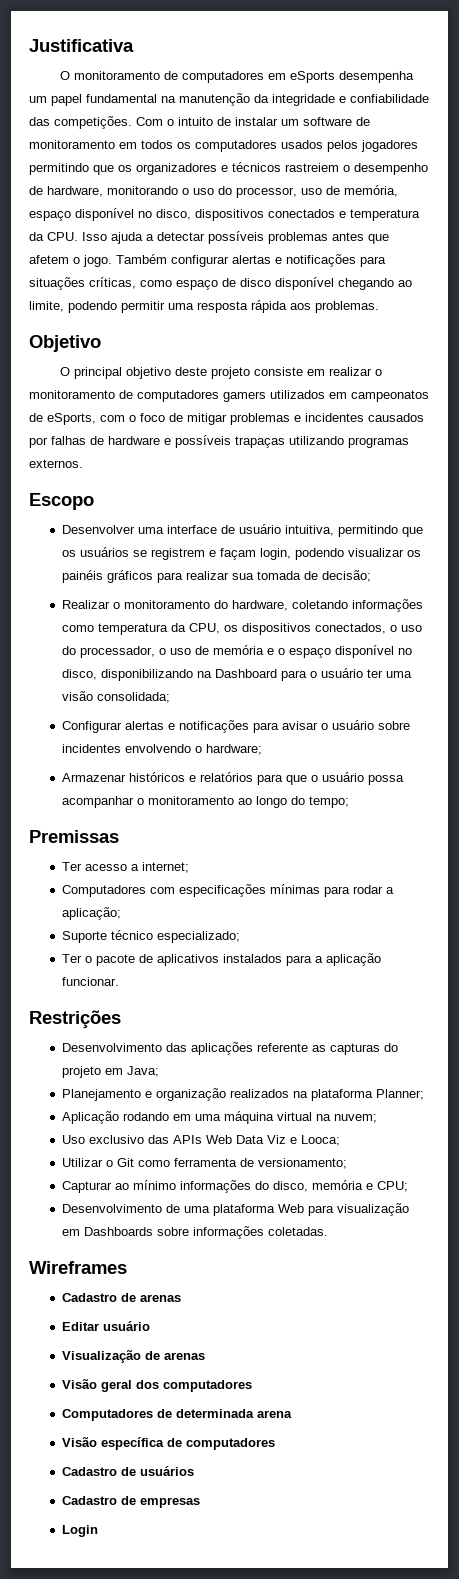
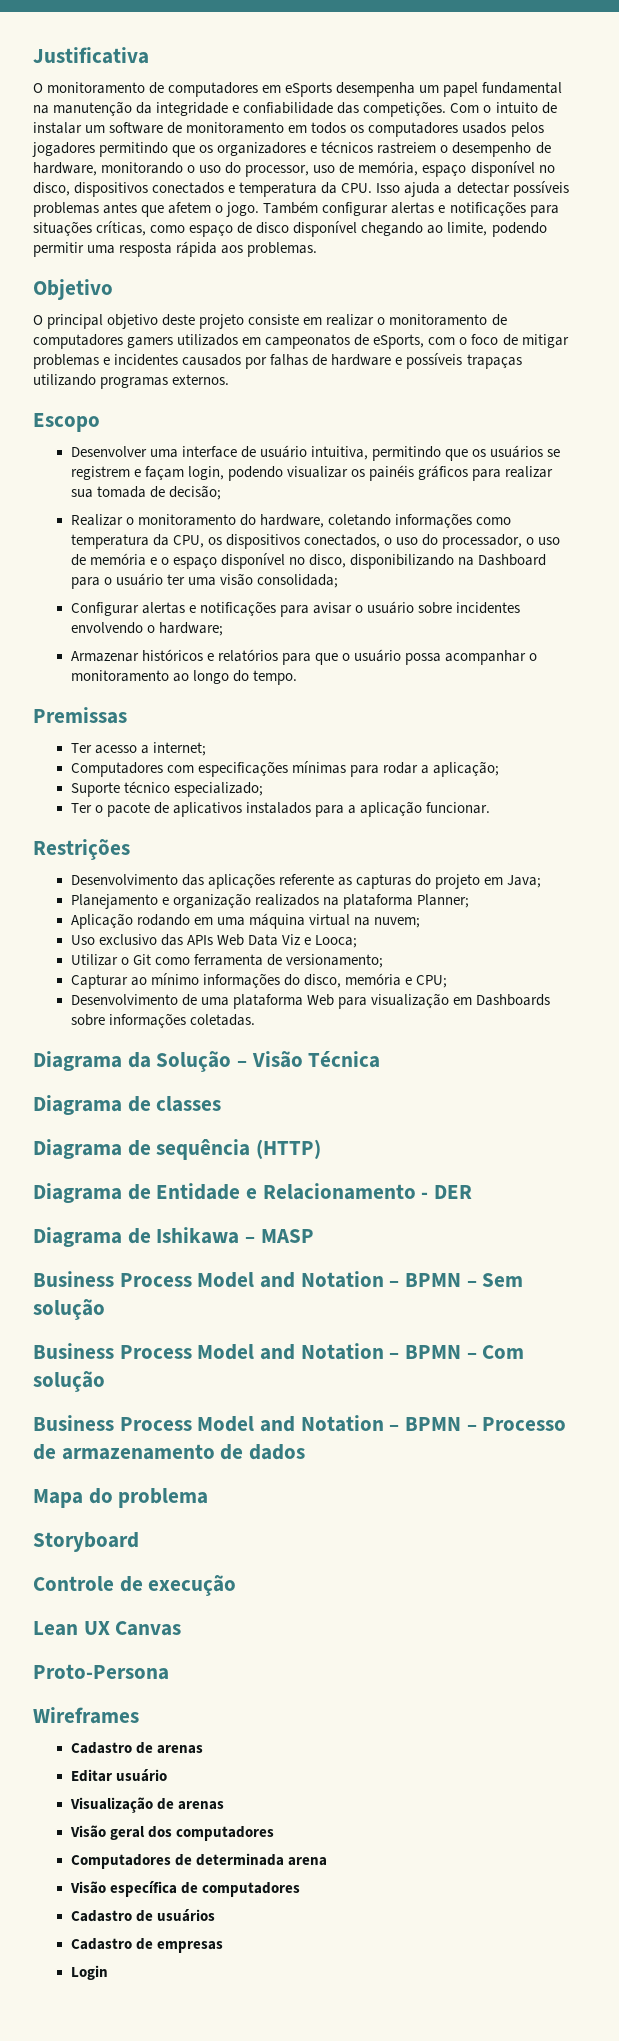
[308,796,349,808] tempo; -> [253,670,298,685] tempo.
(328, 1231) none -> [33,1051,381,1072] [33,1095,222,1115] [33,1139,322,1160] [33,1183,473,1203] [33,1227,314,1247] [33,1271,524,1288] [33,1299,105,1320] [33,1343,525,1360] [33,1371,105,1392] [33,1415,567,1432] [33,1444,306,1460] [33,1488,209,1508] [33,1532,139,1552] [33,1575,237,1596] [33,1621,182,1636] [33,1664,169,1680] // Diagrama da Solução – Visão Técnica // Diagrama de classes // Diagrama de sequência (HTTP) // Diagrama de Entidade e Relacionamento - DER // Diagrama de Ishikawa – MASP // Business Process Model and Notation – BPMN – Sem solução // Business Process Model and Notation – BPMN – Com solução // Business Process Model and Notation – BPMN – Processo de armazenamento de dados // Mapa do problema // Storyboard // Controle de execução // Lean UX Canvas // Proto-Persona

